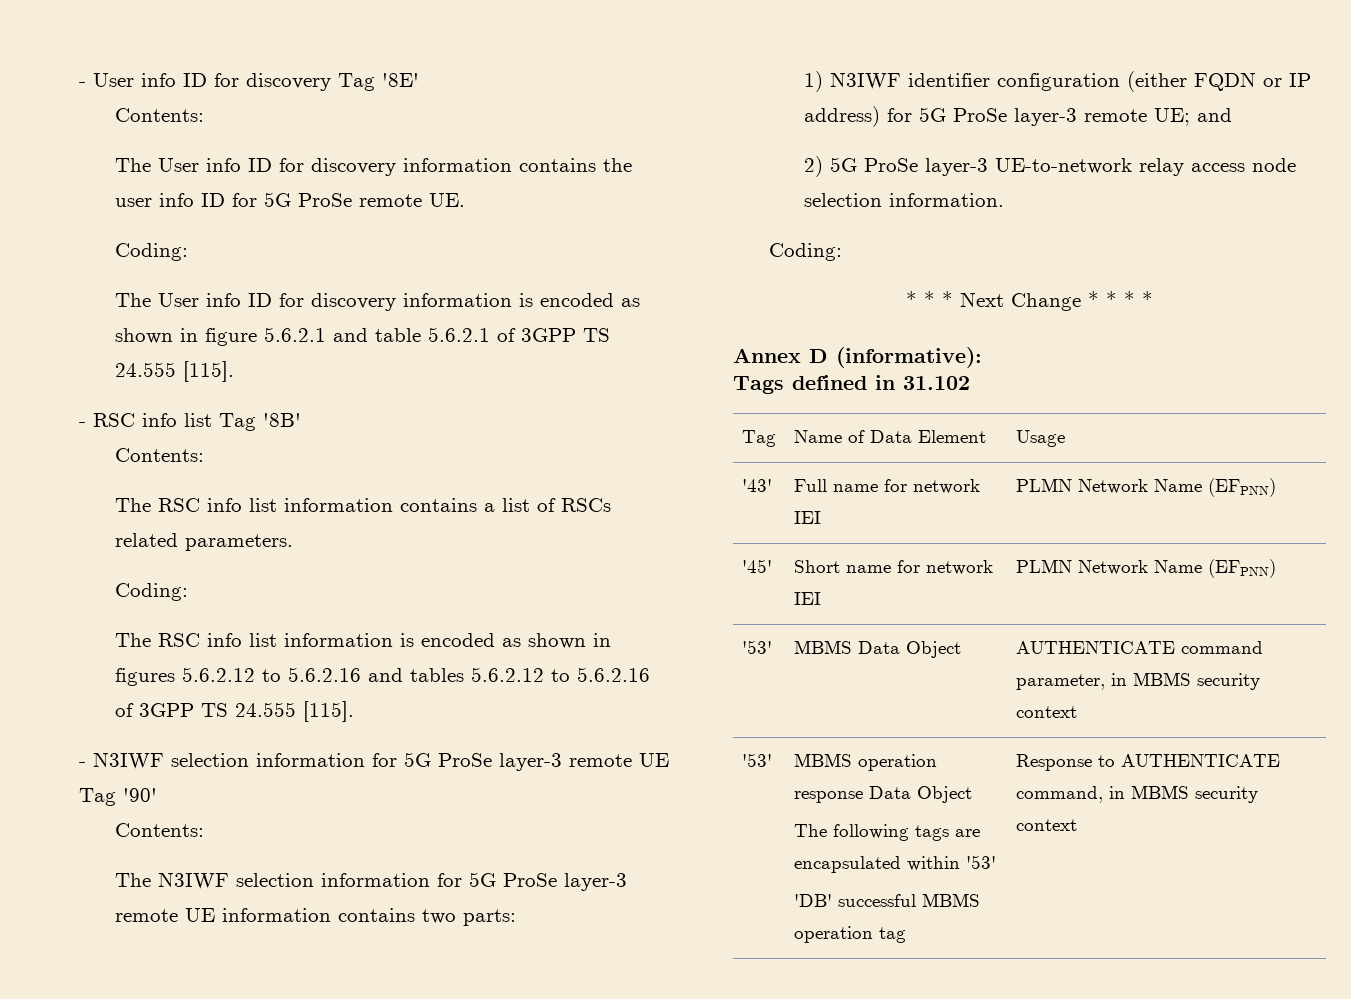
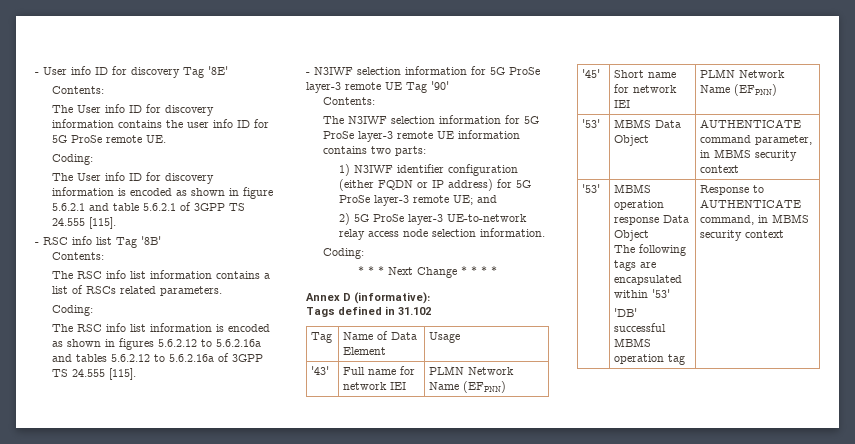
[287,667,361,682] 5.6.2.16 -> [215,339,261,347] 5.6.2.16a
[576,667,650,682] 5.6.2.16 -> [168,354,214,362] 5.6.2.16a

